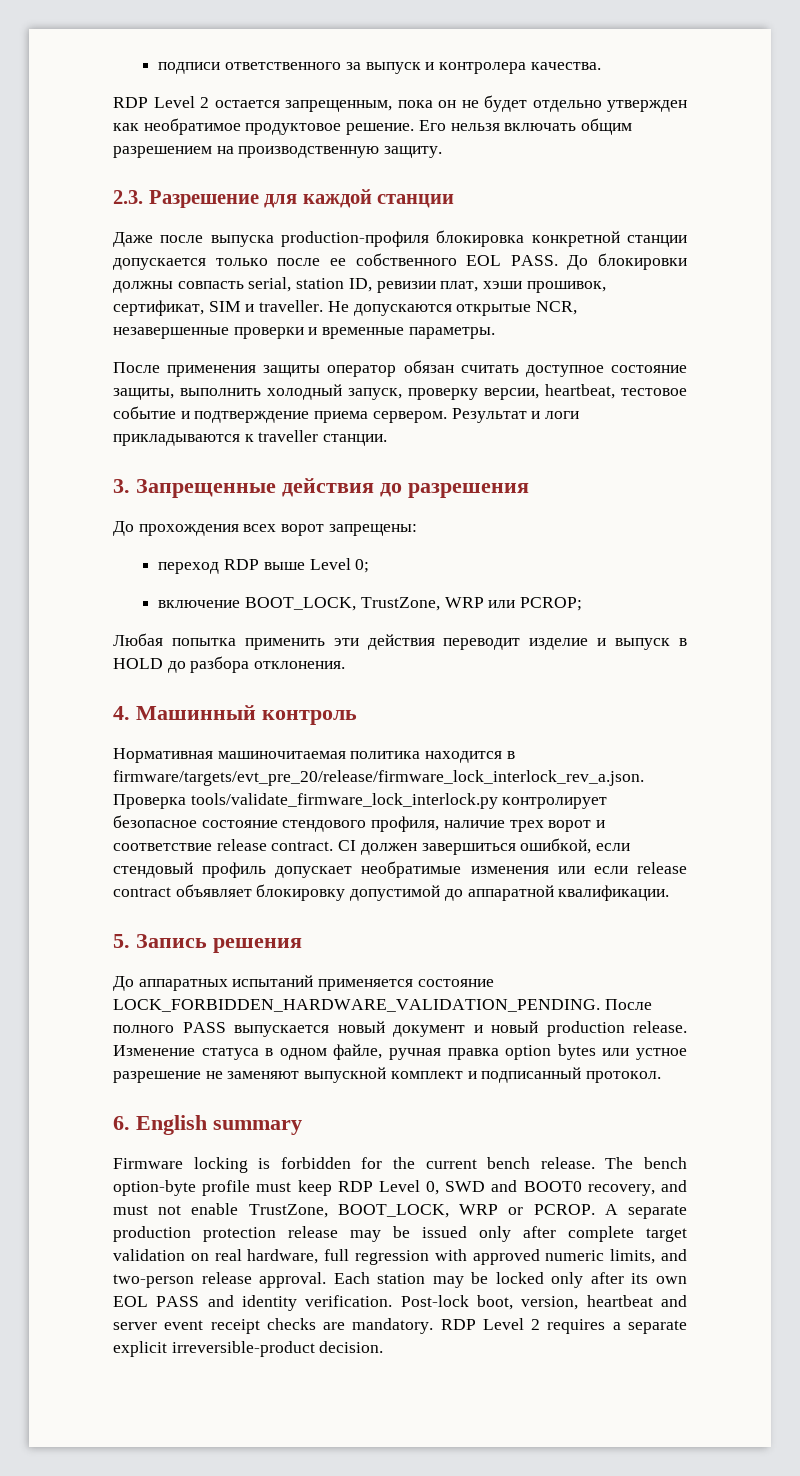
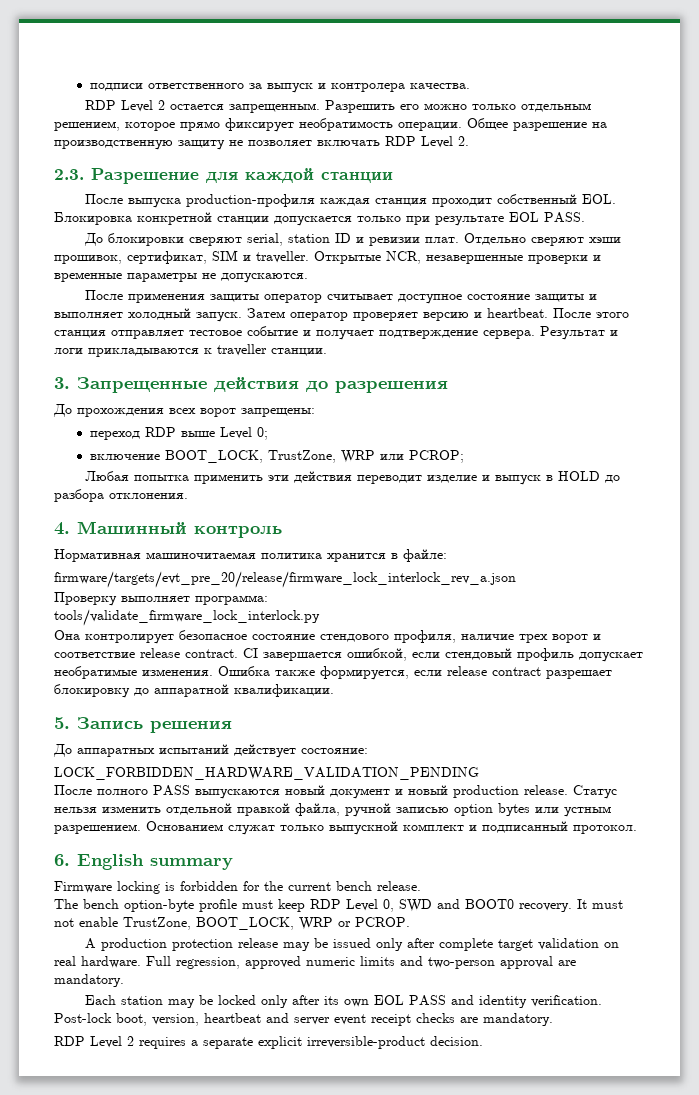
[285,95,687,112] [113,118,633,135] [113,146,443,158] запрещенным, пока он не будет отдельно утвержден как необратимое продуктовое решение. Его нельзя включать общим разрешением на производственную защиту. -> [228,100,591,113] [54,118,607,132] [54,136,469,150] запрещенным. Разрешить его можно только отдельным решением, которое прямо фиксирует необратимость операции. Общее разрешение на производственную защиту не позволяет включать RDP Level 2.
[113,230,525,247] Даже после выпуска production-профиля блокировка -> [84,194,616,208] [54,212,132,225] После выпуска production-профиля каждая станция проходит собственный EOL. Блокировка
[277,253,457,266] после ее собственного -> [406,216,504,226] при результате
(558, 260) none -> (585, 217) //
[113,277,479,293] должны совпасть serial, station ID, ревизии плат, -> [188,233,584,246] сверяют serial, station ID и ревизии плат. Отдельно сверяют
[327,301,532,316] Не допускаются открытые -> [314,251,381,264] Открытые
[408,327,495,339] параметры. -> [127,272,308,283] параметры не допускаются.
[403,360,688,377] [113,384,687,400] [113,406,447,423] обязан считать доступное состояние защиты, выполнить холодный запуск, проверку версии, heartbeat, тестовое событие и подтверждение приема сервером. -> [326,294,597,304] [54,308,629,322] [54,326,535,340] считывает доступное состояние защиты и выполняет холодный запуск. Затем оператор проверяет версию и heartbeat. После этого станция отправляет тестовое событие и получает подтверждение сервера.
[425,751,515,763] [113,770,644,786] [113,794,186,809] находится в firmware/targets/evt_pre_20/release/firmware_lock_interlock_rev_a.json. Проверка -> [327,549,447,562] [54,571,516,588] [54,592,268,606] хранится в файле: // firmware/targets/evt_pre_20/release/firmware_lock_interlock_rev_a.json // Проверку выполняет программа: //
(498, 801) none -> [54,630,80,640] // Она
[360,843,516,855] должен завершиться -> [263,652,342,661] завершается
[470,862,688,874] [113,884,441,901] изменения или если release contract объявляет блокировку допустимой -> [142,666,612,680] [54,684,130,698] изменения. Ошибка также формируется, если release contract разрешает блокировку
[318,979,494,991] [113,999,600,1012] применяется состояние LOCK_FORBIDDEN_HARDWARE_VALIDATION_PENDING. -> [234,744,368,758] [54,767,479,780] действует состояние: // LOCK_FORBIDDEN_HARDWARE_VALIDATION_PENDING //
[234,1025,329,1037] выпускается -> [195,789,280,799] выпускаются
[113,1044,688,1060] [113,1071,300,1083] Изменение статуса в одном файле, ручная правка option bytes или устное разрешение не заменяют -> [573,785,617,799] [54,803,611,817] [54,821,324,835] Статус нельзя изменить отдельной правкой файла, ручной записью option bytes или устным разрешением. Основанием служат только
(595, 1163) none -> (421, 886) //
[587,1180,687,1196] recovery, and -> [519,899,587,912] recovery. It
[604,1204,687,1219] A separate -> [84,938,96,949] // A
[247,1249,467,1265] hardware, full regression with -> [81,956,240,969] hardware. Full regression,
[610,1249,656,1264] limits, -> [360,956,395,966] limits
[201,1272,327,1288] release approval. -> [500,956,576,969] [54,974,124,987] approval are mandatory. //
(434, 1326) none -> (553, 1019) //

